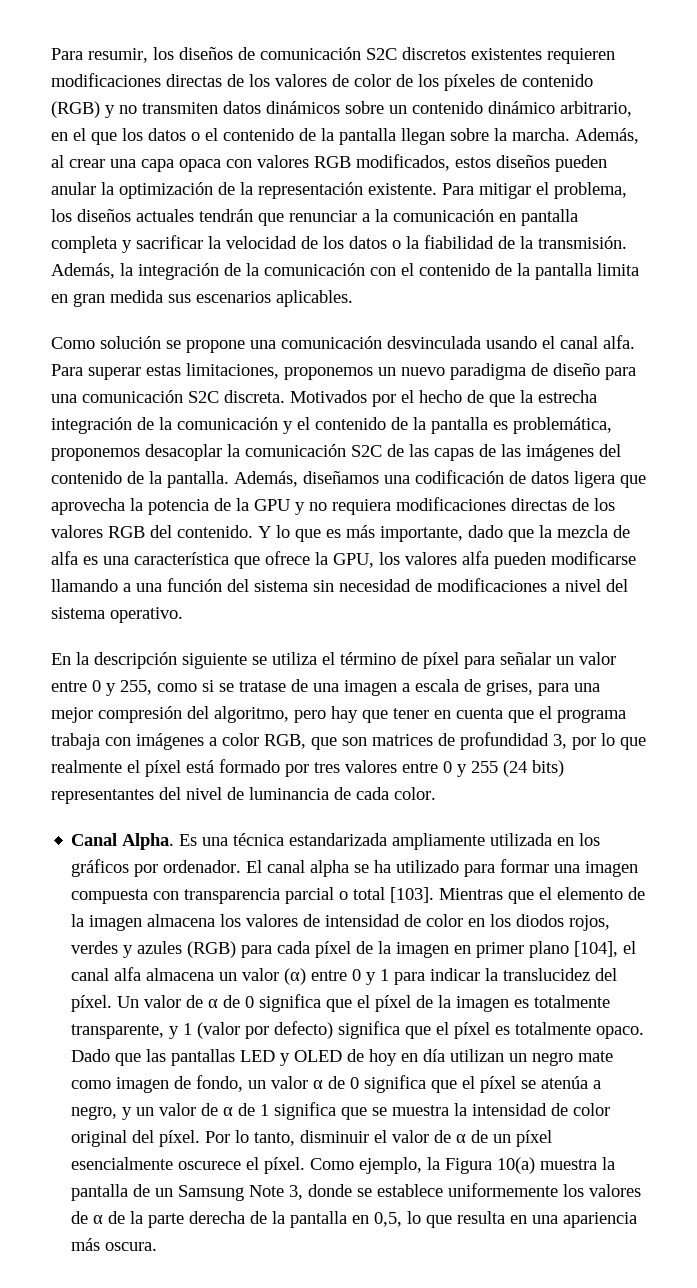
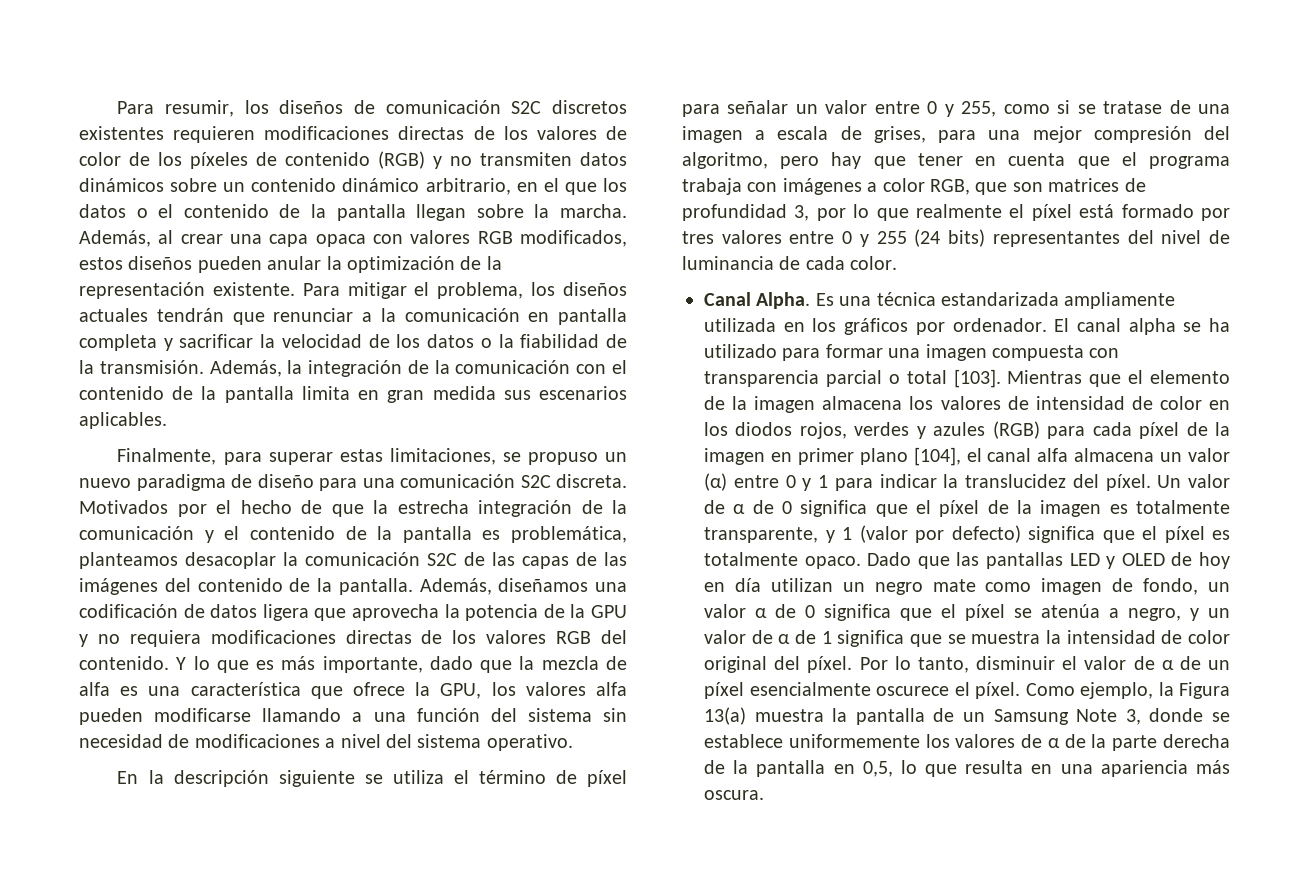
[51,335,635,353] [51,364,83,376] Como solución se propone una comunicación desvinculada usando el canal alfa. Para -> [117,448,262,465] Finalmente, para
[284,367,373,380] proponemos -> [502,452,598,465] se propuso
[51,448,140,461] proponemos -> [79,552,178,569] planteamos
[497,1157,536,1174] 10(a) -> [704,707,746,725] 13(a)

